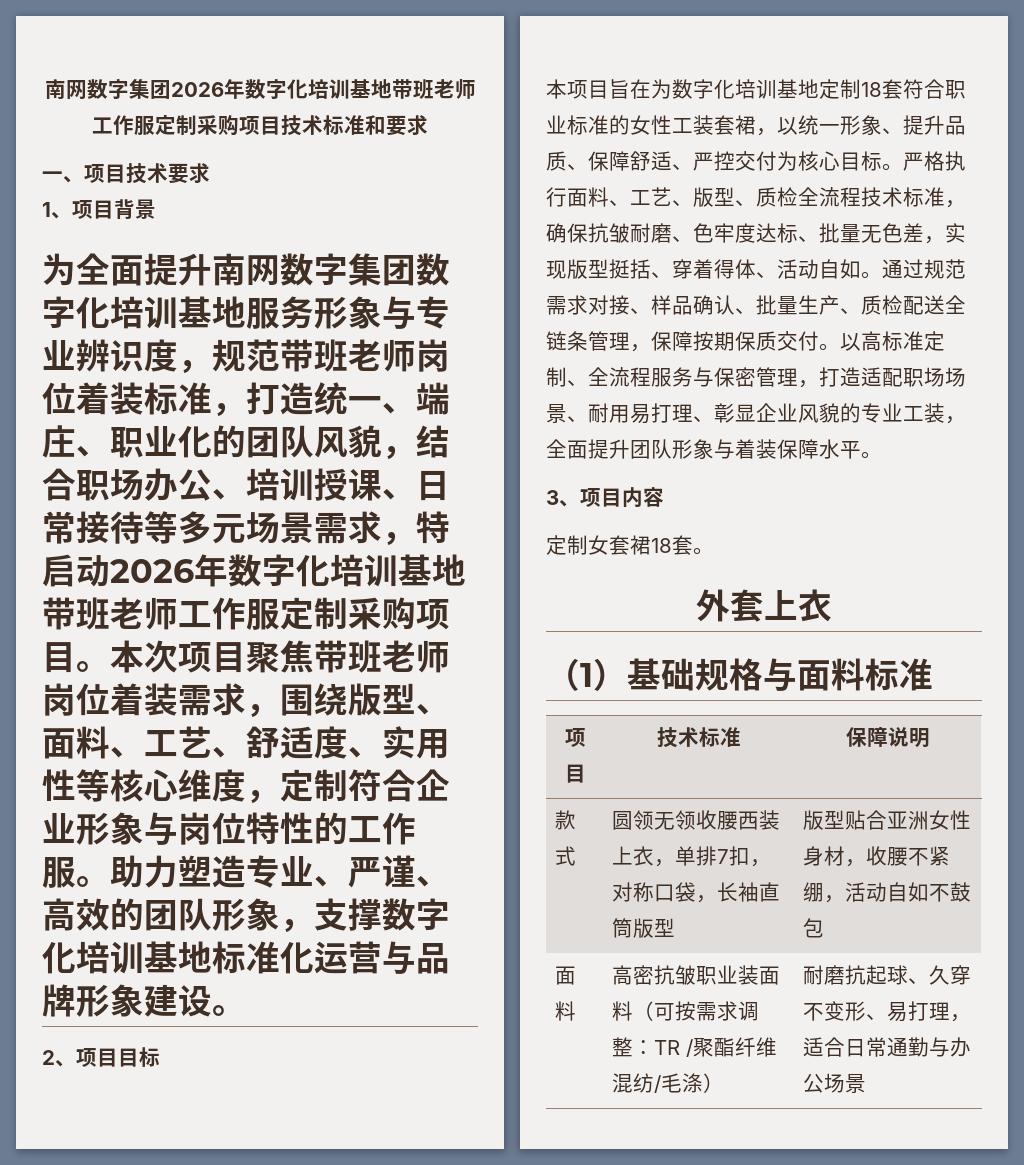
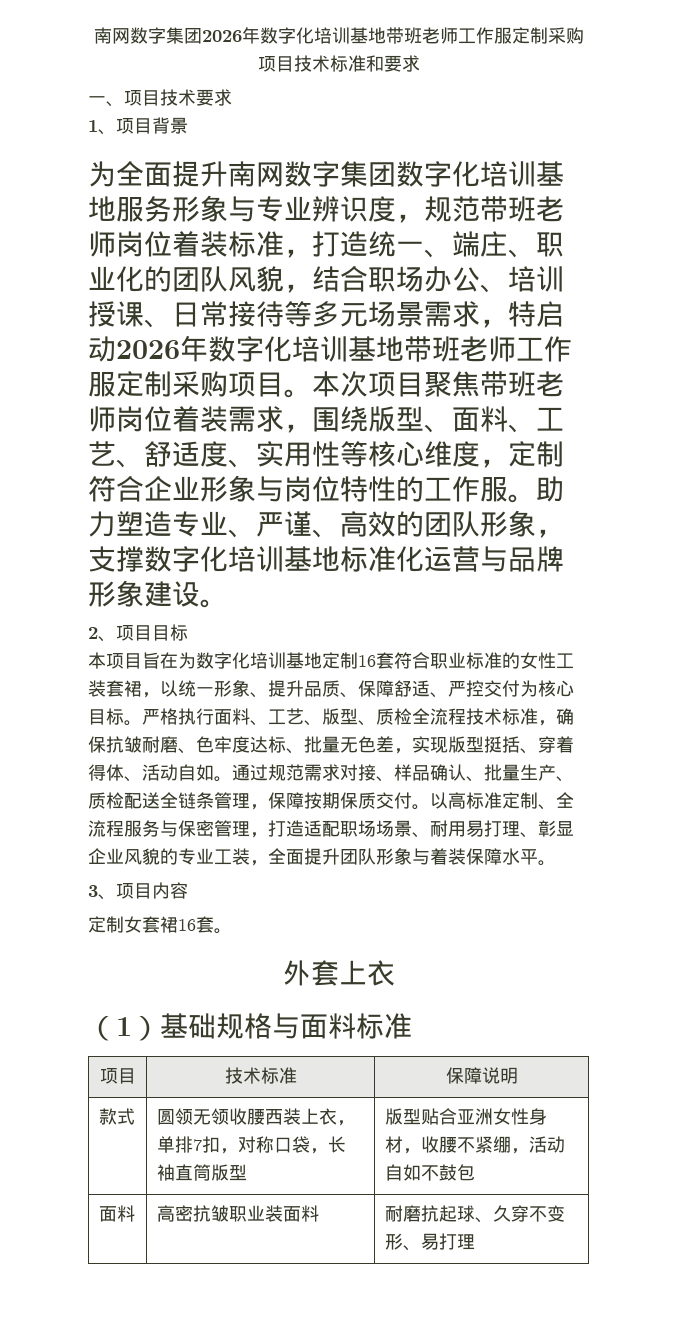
[861,82,882,97] 18 -> [358,655,376,667] 16
[651,538,672,553] 18 -> [178,919,196,931] 16
[632,1001,759,1021] [611,1037,777,1057] [611,1073,724,1093] （可按需求调整：TR /聚酯纤维混纺/毛涤） -> (320, 1213) none
[949,1014,971,1022] [802,1037,971,1057] [802,1073,866,1093] ，适合日常通勤与办公场景 -> (476, 1242) none

